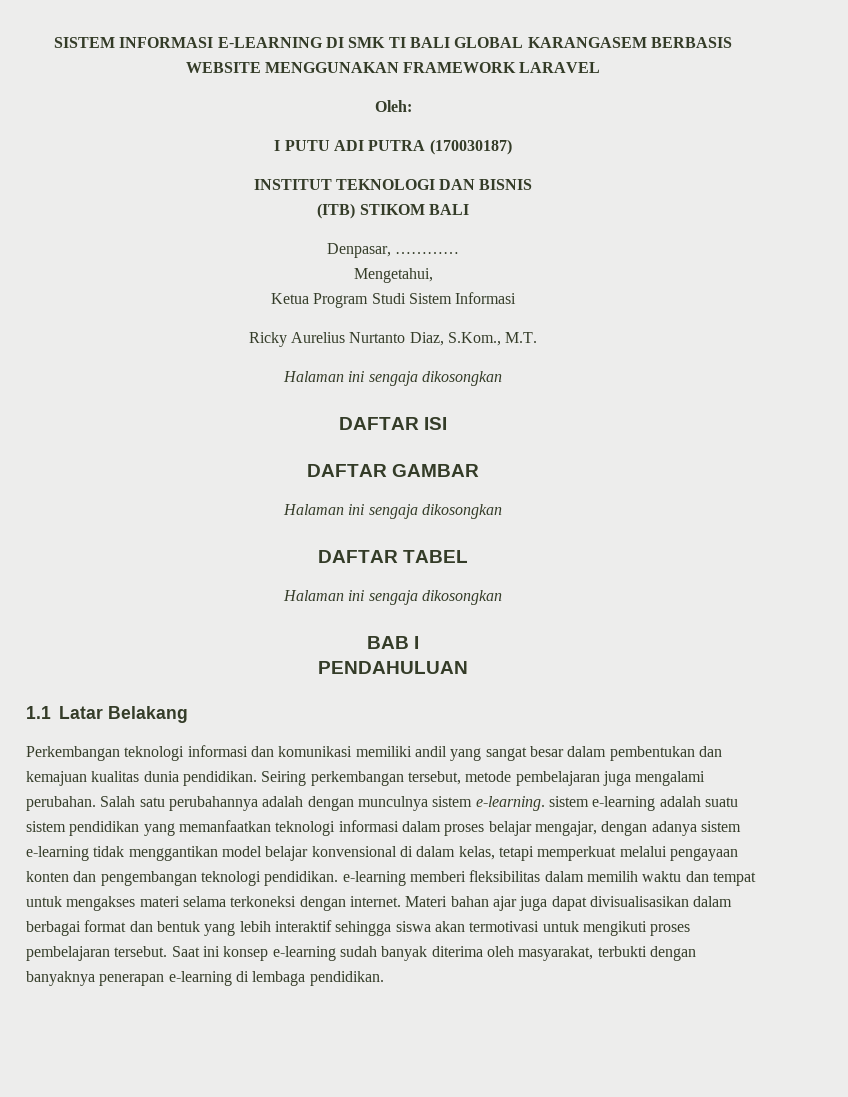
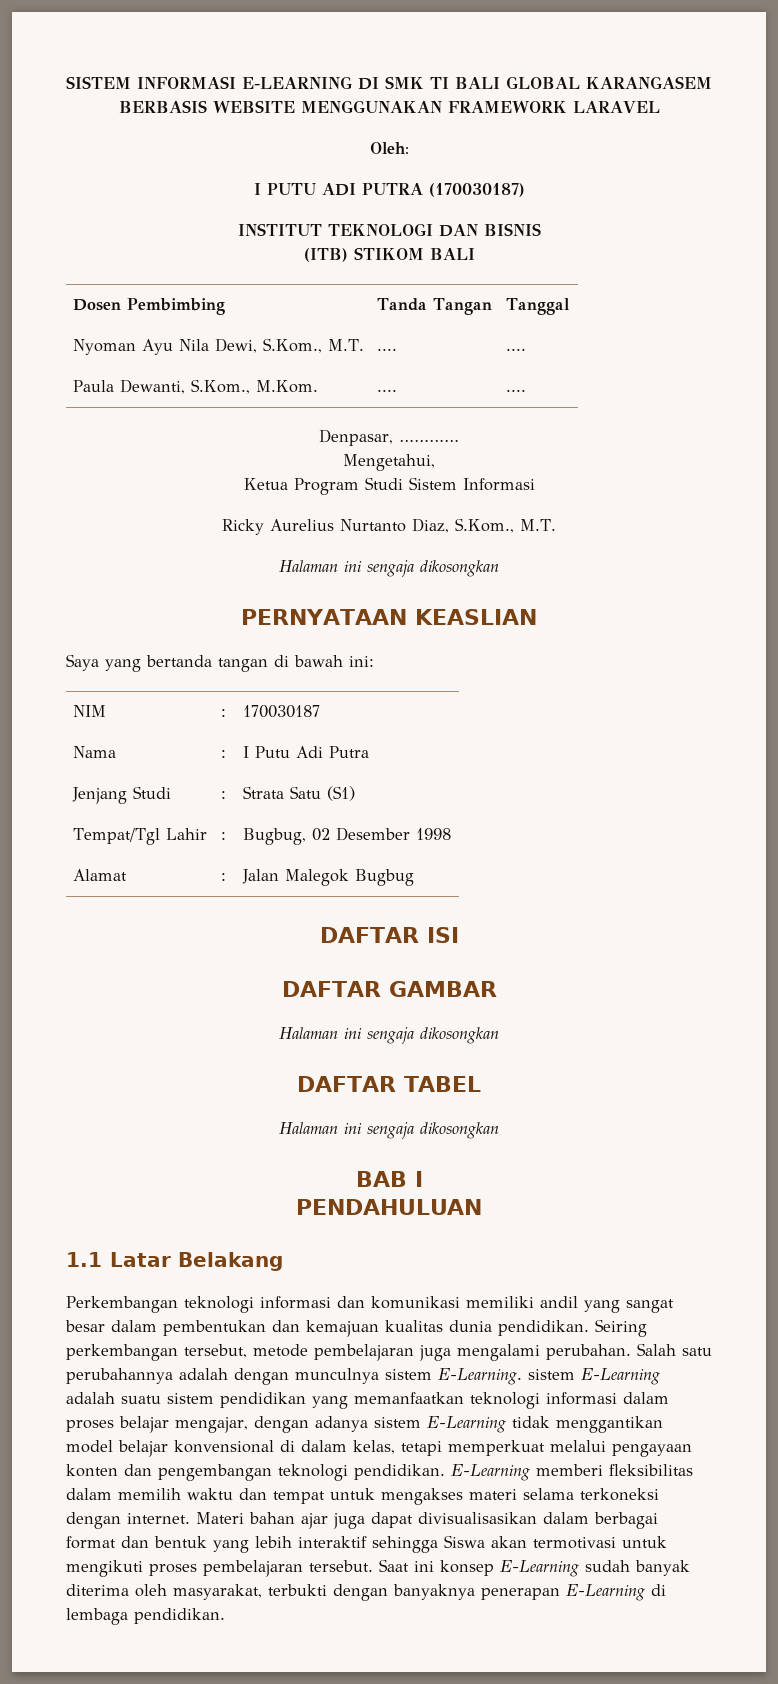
(469, 209) none -> [72,298,225,315] [376,298,492,315] [505,298,570,315] [72,338,364,355] [376,348,397,351] [505,348,526,351] [72,379,318,394] [376,389,397,392] [505,389,526,392] // Dosen Pembimbing | Tanda Tangan | Tanggal // Nyoman Ayu Nila Dewi, S.Kom., M.T. | .... | .... // Paula Dewanti, S.Kom., M.Kom. | .... | ....
(502, 378) none -> [241,609,537,625] [66,654,374,672] [72,705,106,717] [220,709,226,717] [242,705,320,718] [72,746,116,758] [220,750,226,758] [242,746,369,758] [71,786,171,804] [220,791,226,799] [242,786,355,801] [72,828,207,845] [220,832,226,840] [242,827,451,845] [72,869,127,881] [220,873,226,881] [241,869,414,886] // PERNYATAAN KEASLIAN // Saya yang bertanda tangan di bawah ini: // NIM | : | 170030187 // Nama | : | I Putu Adi Putra // Jenjang Studi | : | Strata Satu (S1) // Tempat/Tgl Lahir | : | Bugbug, 02 Desember 1998 // Alamat | : | Jalan Malegok Bugbug
[475,796,656,811] e-learning. sistem e-learning -> [438,1368,660,1385] E-Learning. sistem E-Learning
[26,846,89,861] e-learning -> [427,1416,506,1433] E-Learning
[342,871,406,886] e-learning -> [451,1464,530,1481] E-Learning
[395,921,431,932] siswa -> [444,1535,485,1548] Siswa
[272,946,336,961] e-learning -> [500,1560,579,1577] E-Learning
[168,971,232,986] e-learning -> [566,1584,645,1601] E-Learning

